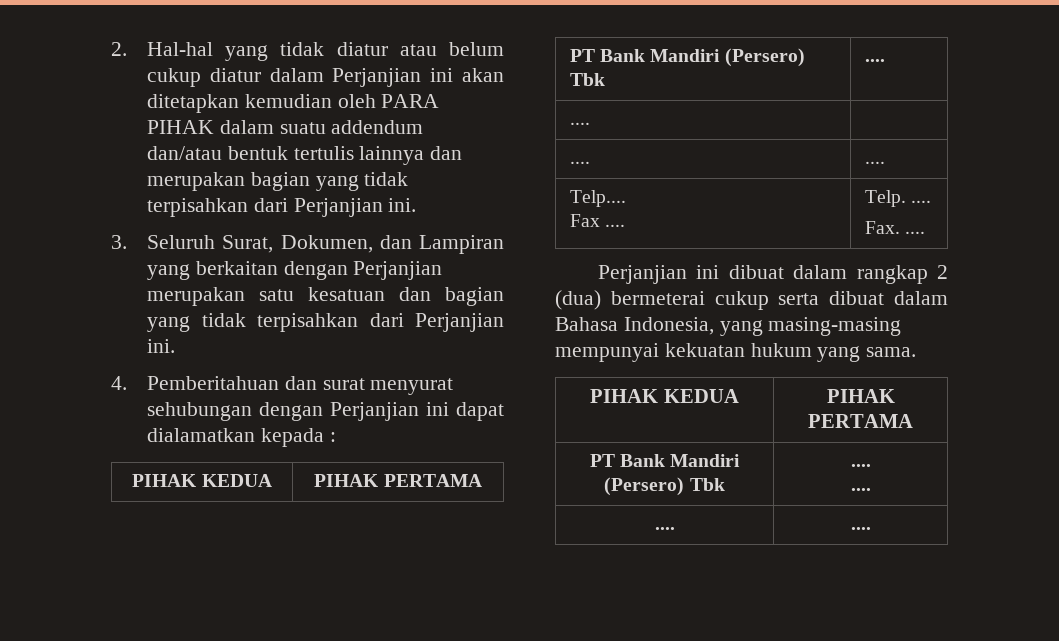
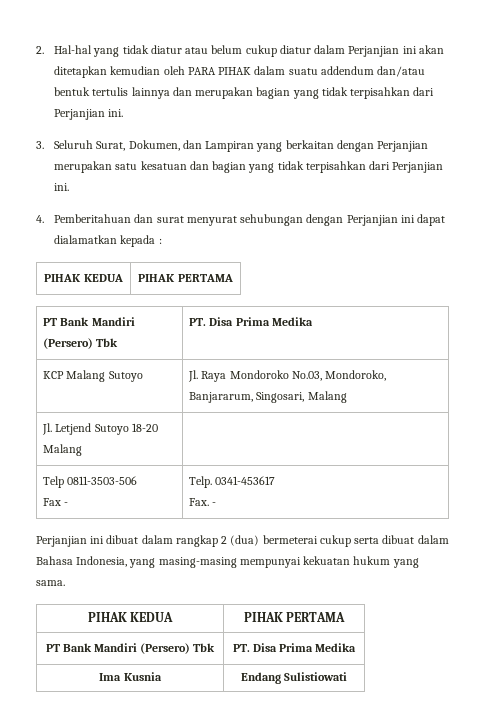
[864,59,885,62] [569,122,590,125] [569,161,590,164] [864,161,885,164] [569,190,626,207] .... // .... | // .... | .... // Telp.... -> [189,317,313,326] [43,370,143,382] [188,370,386,382] [189,391,347,403] [42,423,158,435] [43,444,83,456] [43,476,138,488] PT. Disa Prima Medika // KCP Malang Sutoyo | Jl. Raya Mondoroko No.03, Mondoroko, Banjararum, Singosari, Malang // Jl. Letjend Sutoyo 18-20 Malang | // Telp 0811-3503-506
[605,224,626,227] .... -> [64,502,69,506] -
[911,200,932,203] .... -> [215,476,276,485] 0341-453617
[905,231,926,234] .... -> [212,502,217,506] -
[850,464,871,467] [850,488,871,491] [654,527,675,530] [850,527,871,530] .... // .... // .... | .... -> [232,643,357,652] [99,672,162,681] [240,672,348,684] PT. Disa Prima Medika // Ima Kusnia | Endang Sulistiowati

